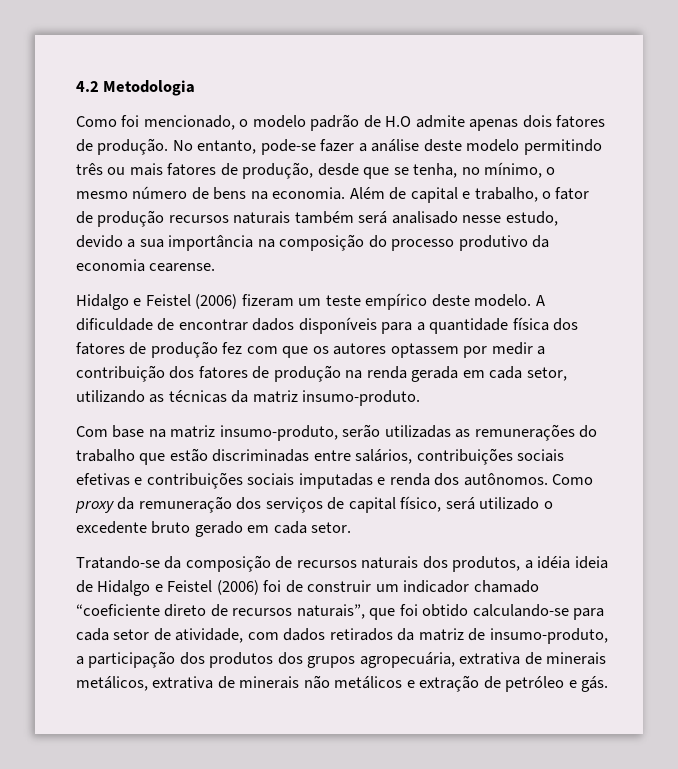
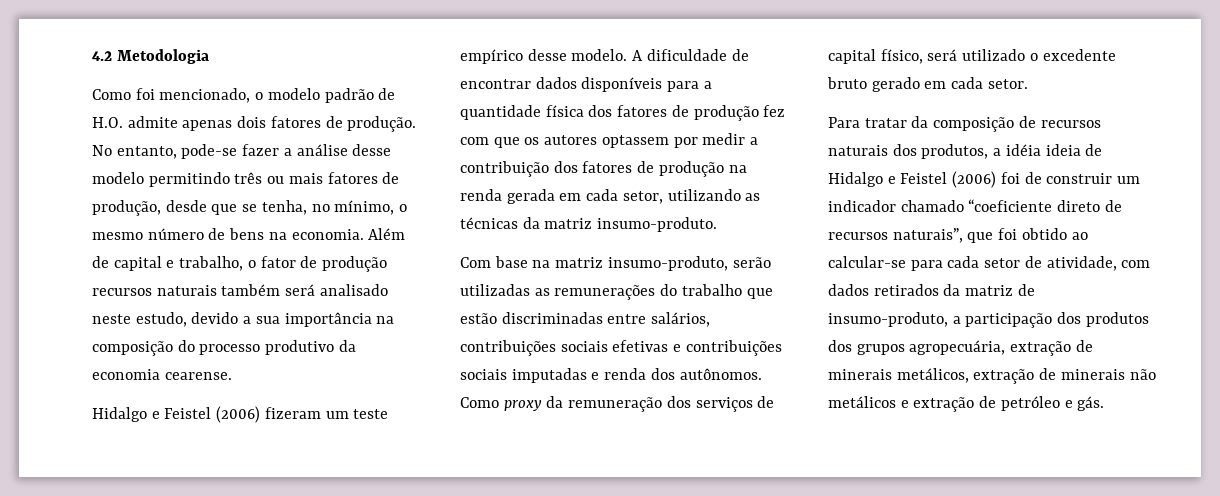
[385,116,412,127] H.O -> [92,117,123,128] H.O.
[423,139,462,152] deste -> [352,144,392,156] desse
[462,215,502,223] nesse -> [92,314,131,324] neste
[431,294,470,307] deste -> [527,49,567,61] desse
[76,556,160,569] Tratando-se -> [828,117,907,128] Para tratar
[472,604,569,617] calculando-se -> [1071,232,1088,240] [828,256,906,268] ao calcular-se
[459,652,521,665] extrativa -> [1010,341,1072,356] extração
[152,676,214,689] extrativa -> [973,369,1035,384] extração

